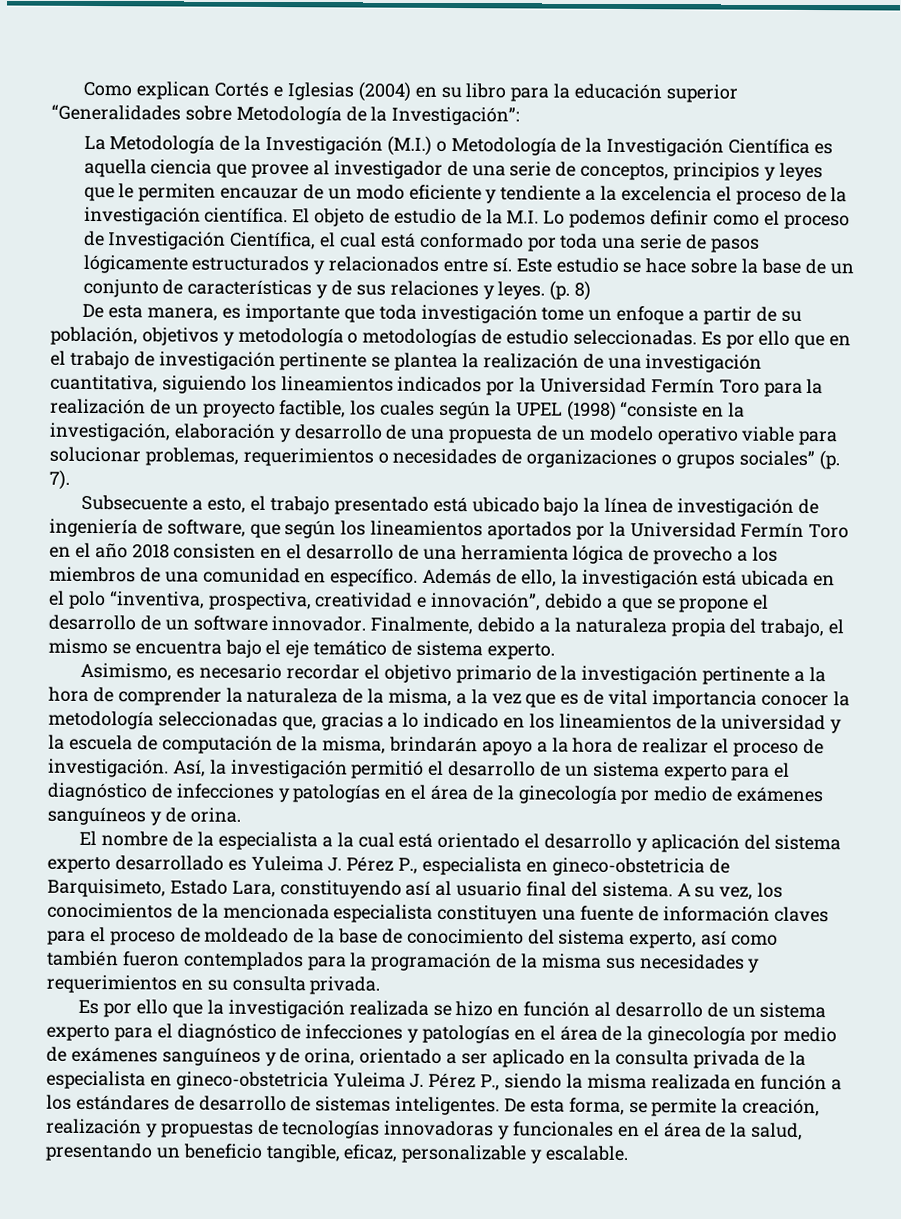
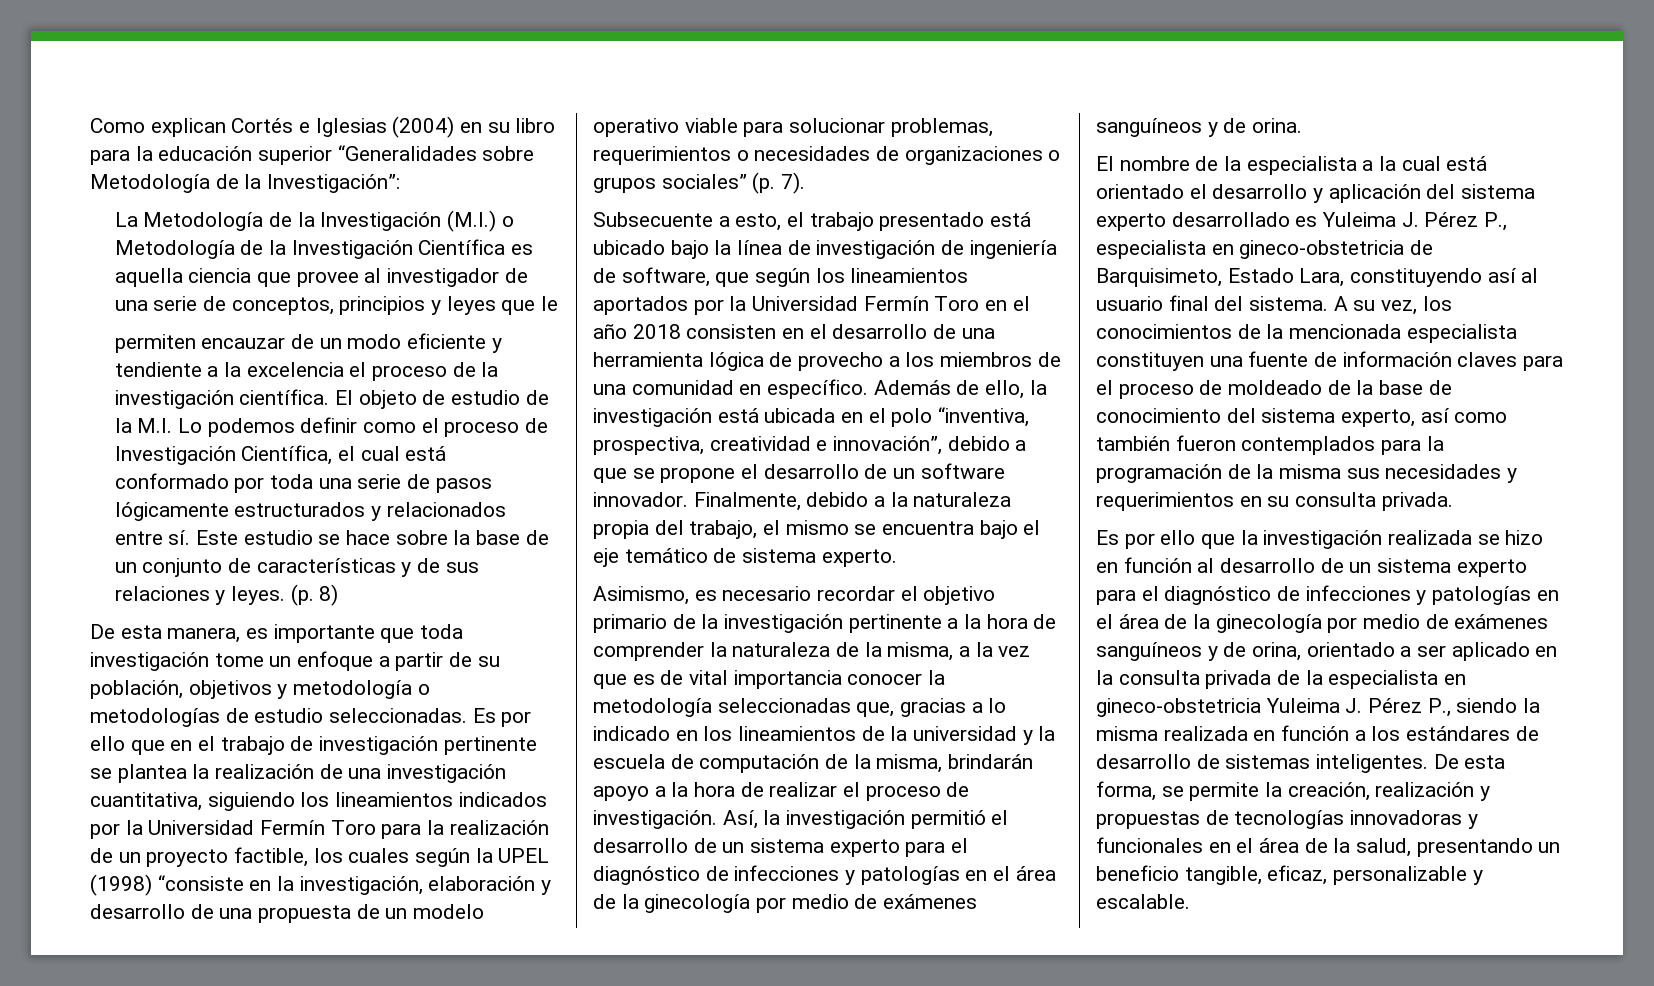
(135, 191) none -> (558, 303) //

